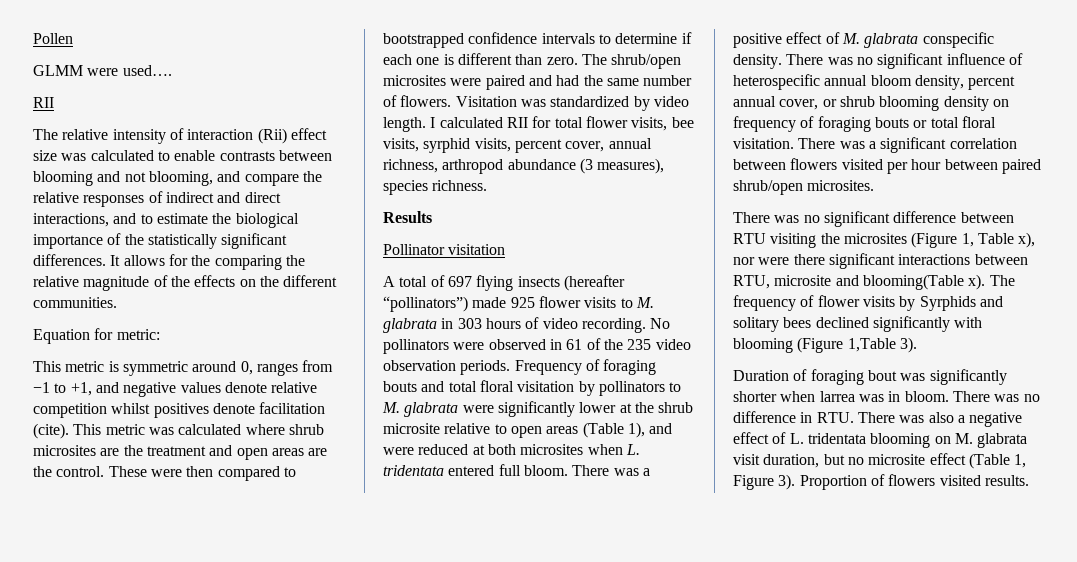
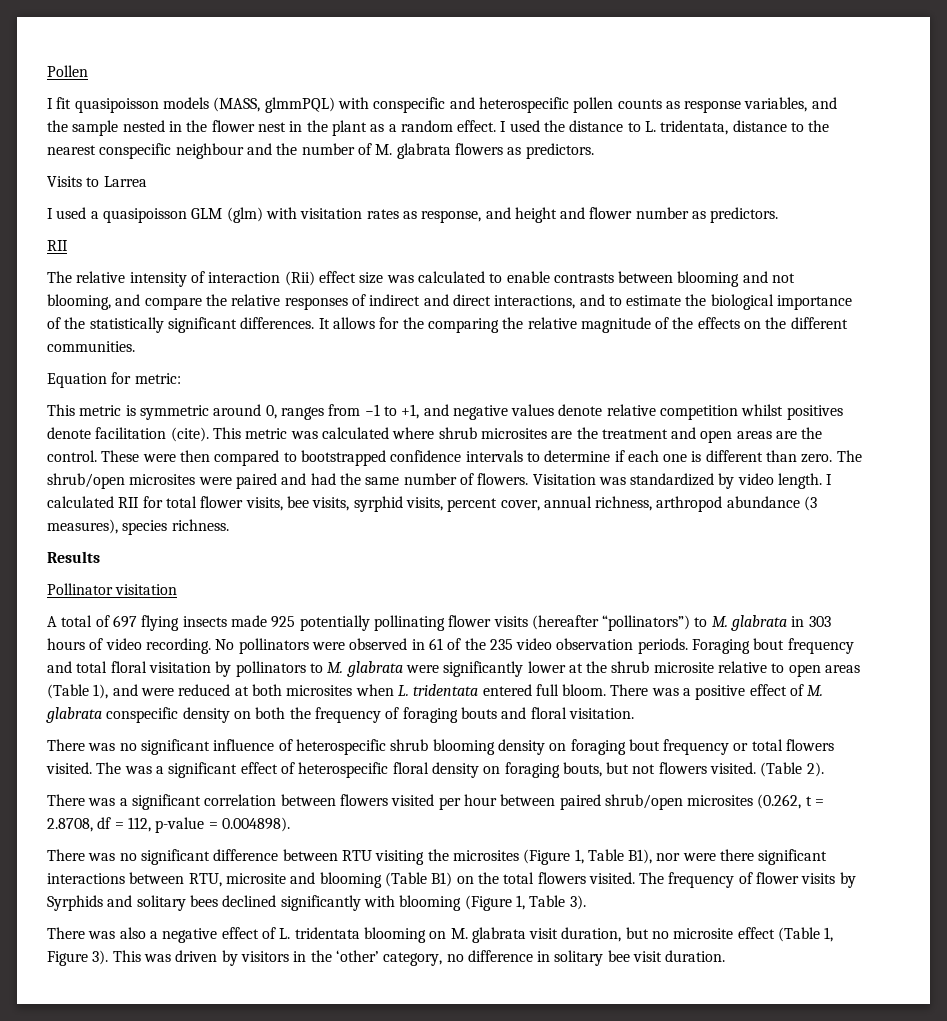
[33,65,172,76] GLMM were used…. -> [47,97,837,113] [47,120,830,136] [47,143,594,159] [47,176,147,187] [47,207,779,223] I fit quasipoisson models (MASS, glmmPQL) with conspecific and heterospecific pollen counts as response variables, and the sample nested in the flower nest in the plant as a random effect. I used the distance to L. tridentata, distance to the nearest conspecific neighbour and the number of M. glabrata flowers as predictors. // Visits to Larrea // I used a quasipoisson GLM (glm) with visitation rates as response, and height and flower number as predictors.
[563,275,625,291] [383,296,617,312] (hereafter “pollinators”) made 925 flower visits -> [230,615,691,631] made 925 potentially pollinating flower visits (hereafter “pollinators”)
[514,359,657,375] [383,381,417,392] Frequency of foraging bouts -> [692,638,854,654] Foraging bout frequency
[733,54,782,69] density. -> [182,707,634,723] density on both the frequency of foraging bouts and floral visitation. //
[824,75,1016,90] [733,96,1009,111] [733,116,996,132] [733,138,794,149] annual bloom density, percent annual cover, or shrub blooming density on frequency of foraging bouts or total floral visitation. -> [390,739,835,755] [46,762,824,778] shrub blooming density on foraging bout frequency or total flowers visited. The was a significant effect of heterospecific floral density on foraging bouts, but not flowers visited. (Table 2). //
[807,180,875,191] microsites. -> [687,794,825,809] [47,817,290,833] microsites (0.262, t = 2.8708, df = 112, p-value = 0.004898).
[1018,232,1036,248] x), -> [628,849,653,864] B1),
[862,274,986,290] blooming(Table x). -> [319,872,635,888] blooming (Table B1) on the total flowers visited.
[847,338,896,352] 1,Table -> [515,895,566,910] 1, Table
[733,369,1007,385] [733,391,1040,402] [733,411,854,423] Duration of foraging bout was significantly shorter when larrea was in bloom. There was no difference in RTU. -> (586, 902) none
[799,474,1029,490] Proportion of flowers visited results. -> [112,950,726,966] This was driven by visitors in the ‘other’ category, no difference in solitary bee visit duration.

